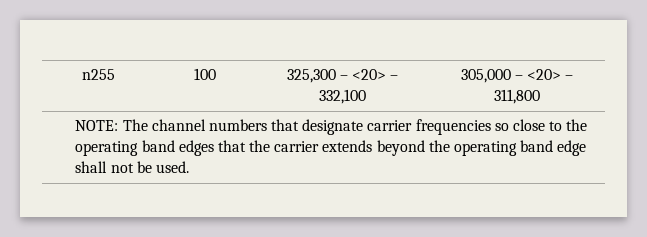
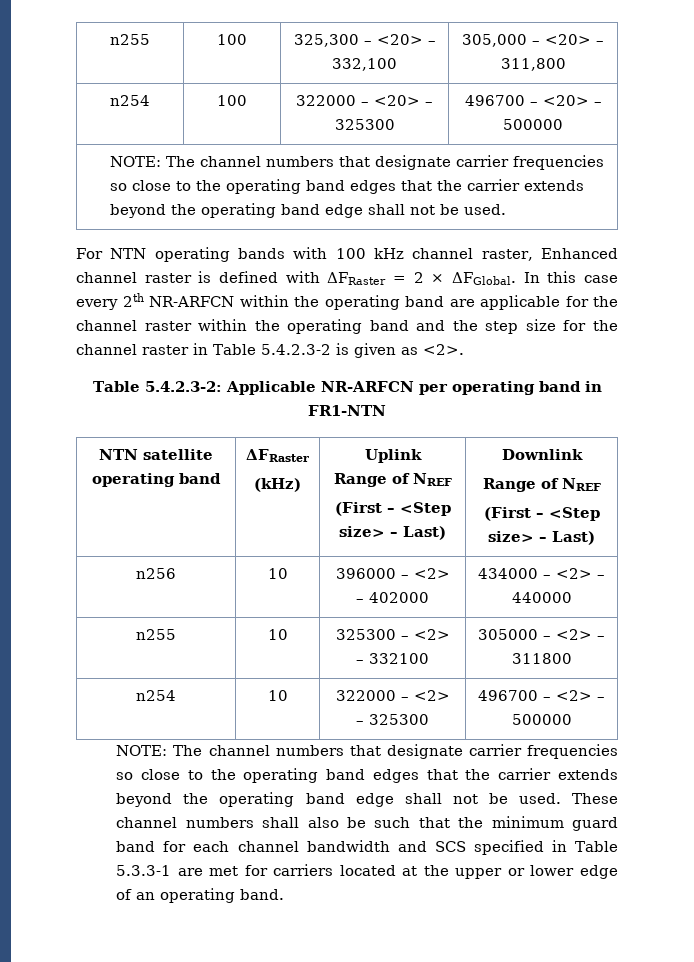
(540, 96) none -> [110,95,150,106] [217,95,247,106] [296,95,433,106] [334,119,395,130] [464,95,602,106] [503,119,563,130] // n254 | 100 | 322000 – <20> – 325300 | 496700 – <20> – 500000
(189, 167) none -> [76,247,618,262] [76,271,619,285] [76,293,618,310] [76,319,618,334] [76,343,464,358] [92,381,602,395] [308,405,386,416] [99,449,213,460] [92,473,221,487] [246,449,309,462] [254,478,301,492] [364,449,422,463] [333,473,452,487] [334,502,451,516] [339,526,446,540] [501,449,583,460] [482,478,601,492] [483,507,600,521] [488,531,595,545] [136,568,176,579] [267,568,288,579] [335,568,450,579] [356,592,429,603] [478,568,605,579] [511,592,572,603] [136,629,176,640] [267,629,288,640] [335,629,450,640] [356,653,429,664] [478,629,605,640] [511,653,572,664] [136,690,176,701] [267,690,288,701] [335,690,450,701] [356,714,429,725] [478,690,605,701] [511,714,572,725] [116,744,618,759] [116,768,618,783] [116,792,618,807] [116,816,619,831] [116,840,619,855] [116,864,619,879] [116,888,285,903] // For NTN operating bands with 100 kHz channel raster, Enhanced channel raster is defined with ΔFRaster = 2 × ΔFGlobal. In this case every 2th NR-ARFCN within the operating band are applicable for the channel raster within the operating band and the step size for the channel raster in Table 5.4.2.3-2 is given as <2>. // Table 5.4.2.3-2: Applicable NR-ARFCN per operating band in FR1-NTN // NTN satellite operating band | ΔFRaster // (kHz) | Uplink // Range of NREF // (First – <Step size> – Last) | Downlink // Range of NREF // (First – <Step size> – Last) // n256 | 10 | 396000 – <2> – 402000 | 434000 – <2> – 440000 // n255 | 10 | 325300 – <2> – 332100 | 305000 – <2> – 311800 // n254 | 10 | 322000 – <2> – 325300 | 496700 – <2> – 500000 // NOTE: The channel numbers that designate carrier frequencies so close to the operating band edges that the carrier extends beyond the operating band edge shall not be used. These channel numbers shall also be such that the minimum guard band for each channel bandwidth and SCS specified in Table 5.3.3-1 are met for carriers located at the upper or lower edge of an operating band.

